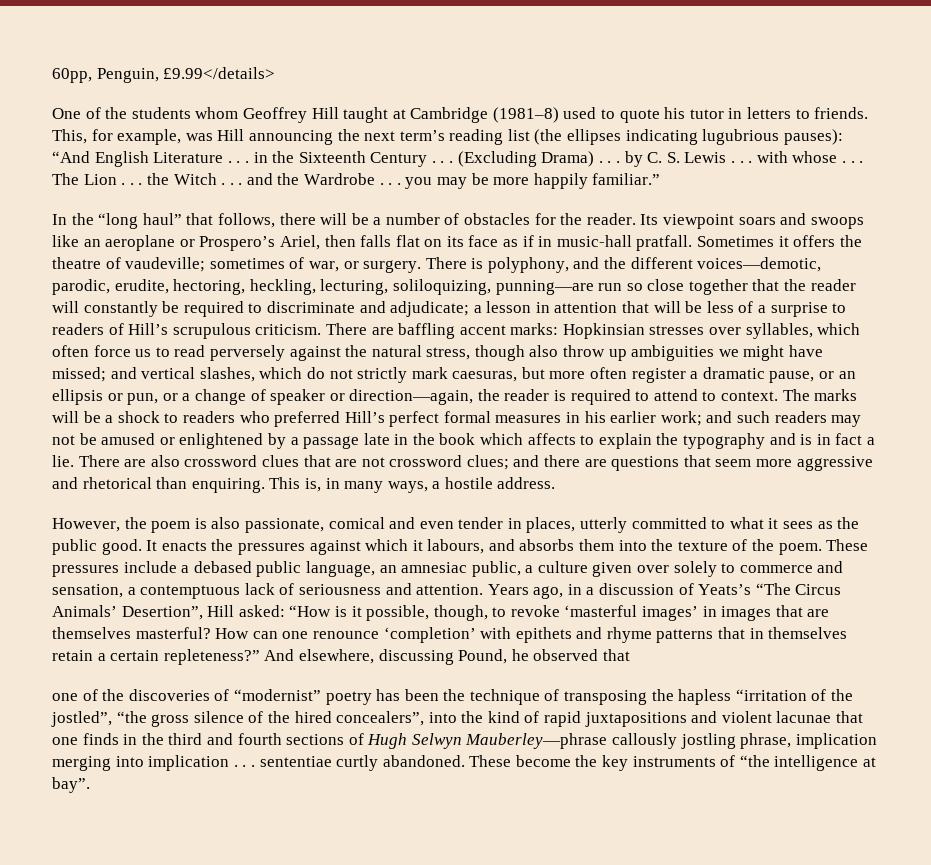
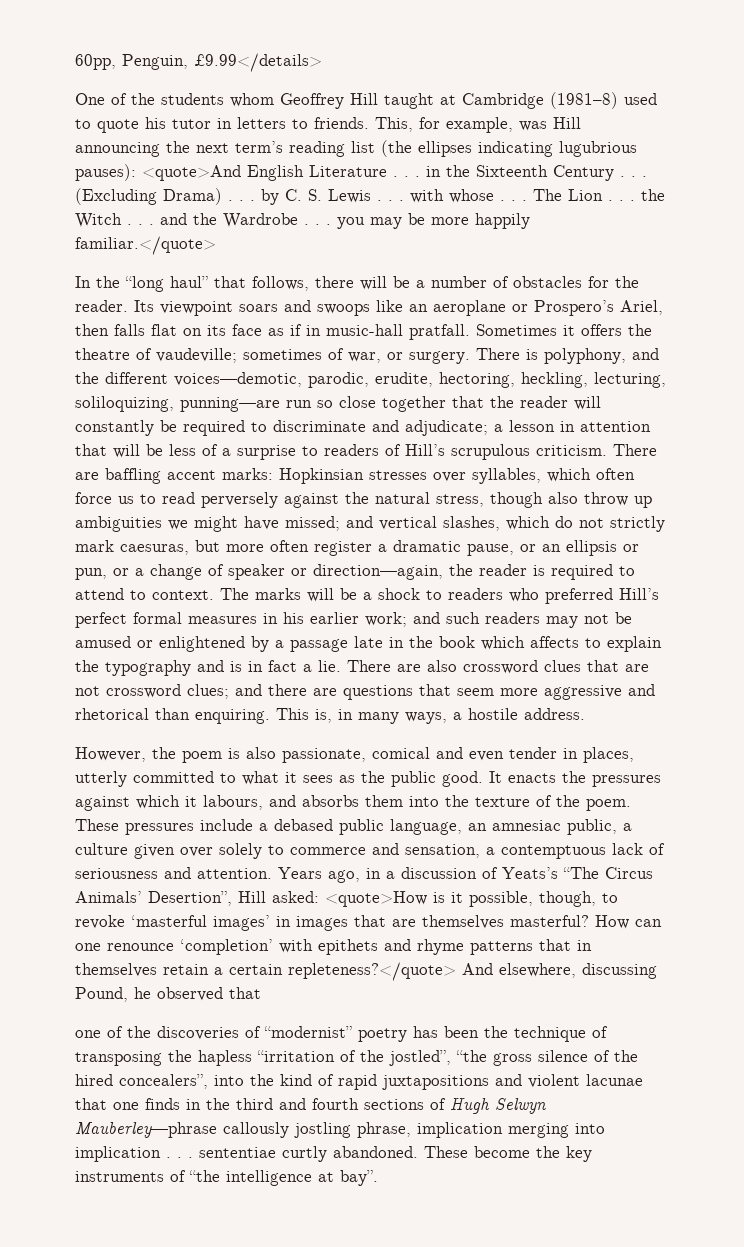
[52,151,90,163] “And -> [142,165,241,181] <quote>And
[592,173,661,185] familiar.” -> [75,236,216,255] familiar.</quote>
[289,605,332,617] “How -> [325,891,427,907] <quote>How
[163,649,260,665] repleteness?” -> [288,962,456,981] repleteness?</quote>

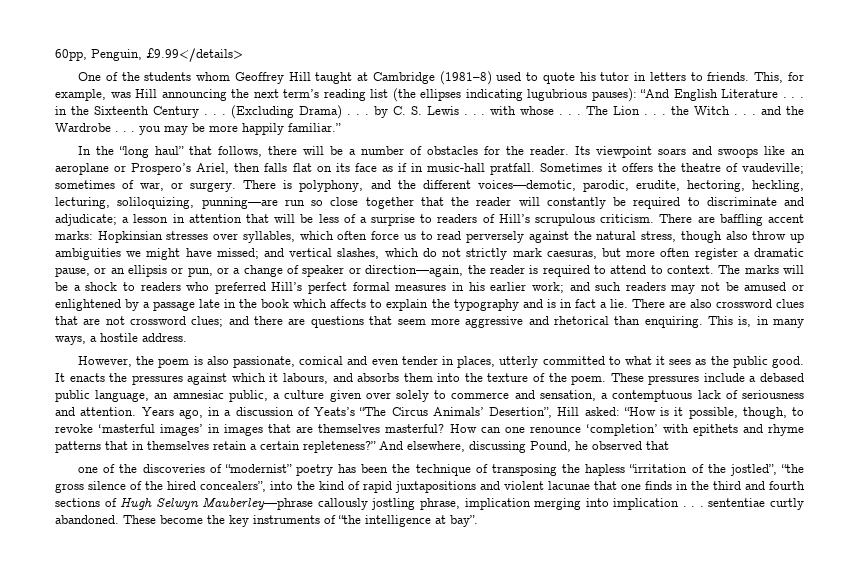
[142,165,241,181] <quote>And -> [640,89,670,98] “And
[75,236,216,255] familiar.</quote> -> [288,123,341,132] familiar.”
[325,891,427,907] <quote>How -> [623,407,656,416] “How
[288,962,456,981] repleteness?</quote> -> [303,441,376,453] repleteness?”

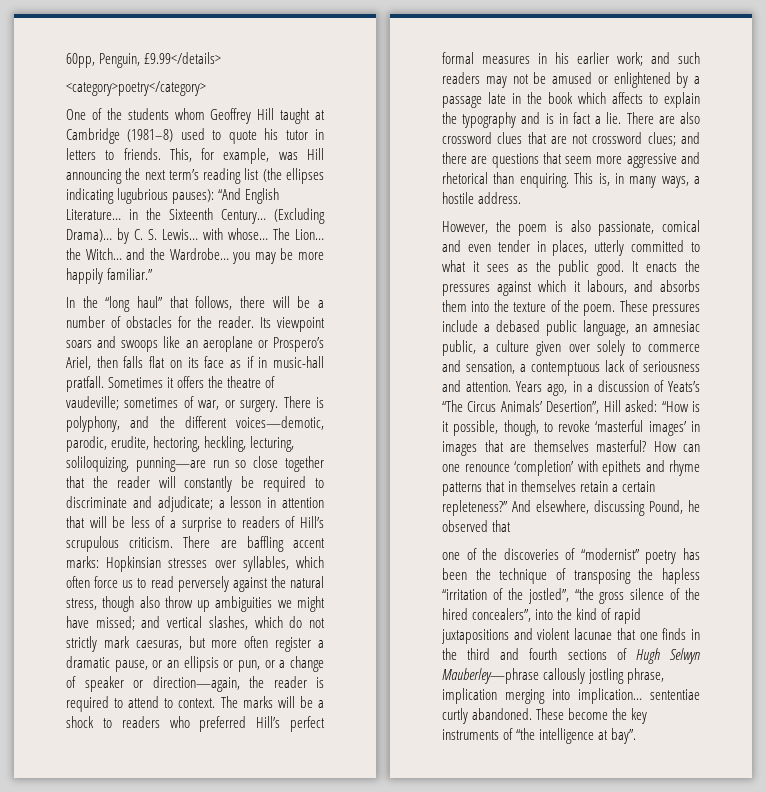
(243, 55) none -> [66,81,206,96] // <category>poetry</category>
[721,89,804,98] [55,105,804,119] [55,123,135,132] Literature . . . in the Sixteenth Century . . . (Excluding Drama) . . . by C. S. Lewis . . . with whose . . . The Lion . . . the Witch . . . and the Wardrobe . . . -> [66,208,325,224] [66,228,324,244] [66,248,229,260] Literature… in the Sixteenth Century… (Excluding Drama)… by C. S. Lewis… with whose… The Lion… the Witch… and the Wardrobe…
[613,498,704,510] implication . . . -> [578,688,642,704] implication…

